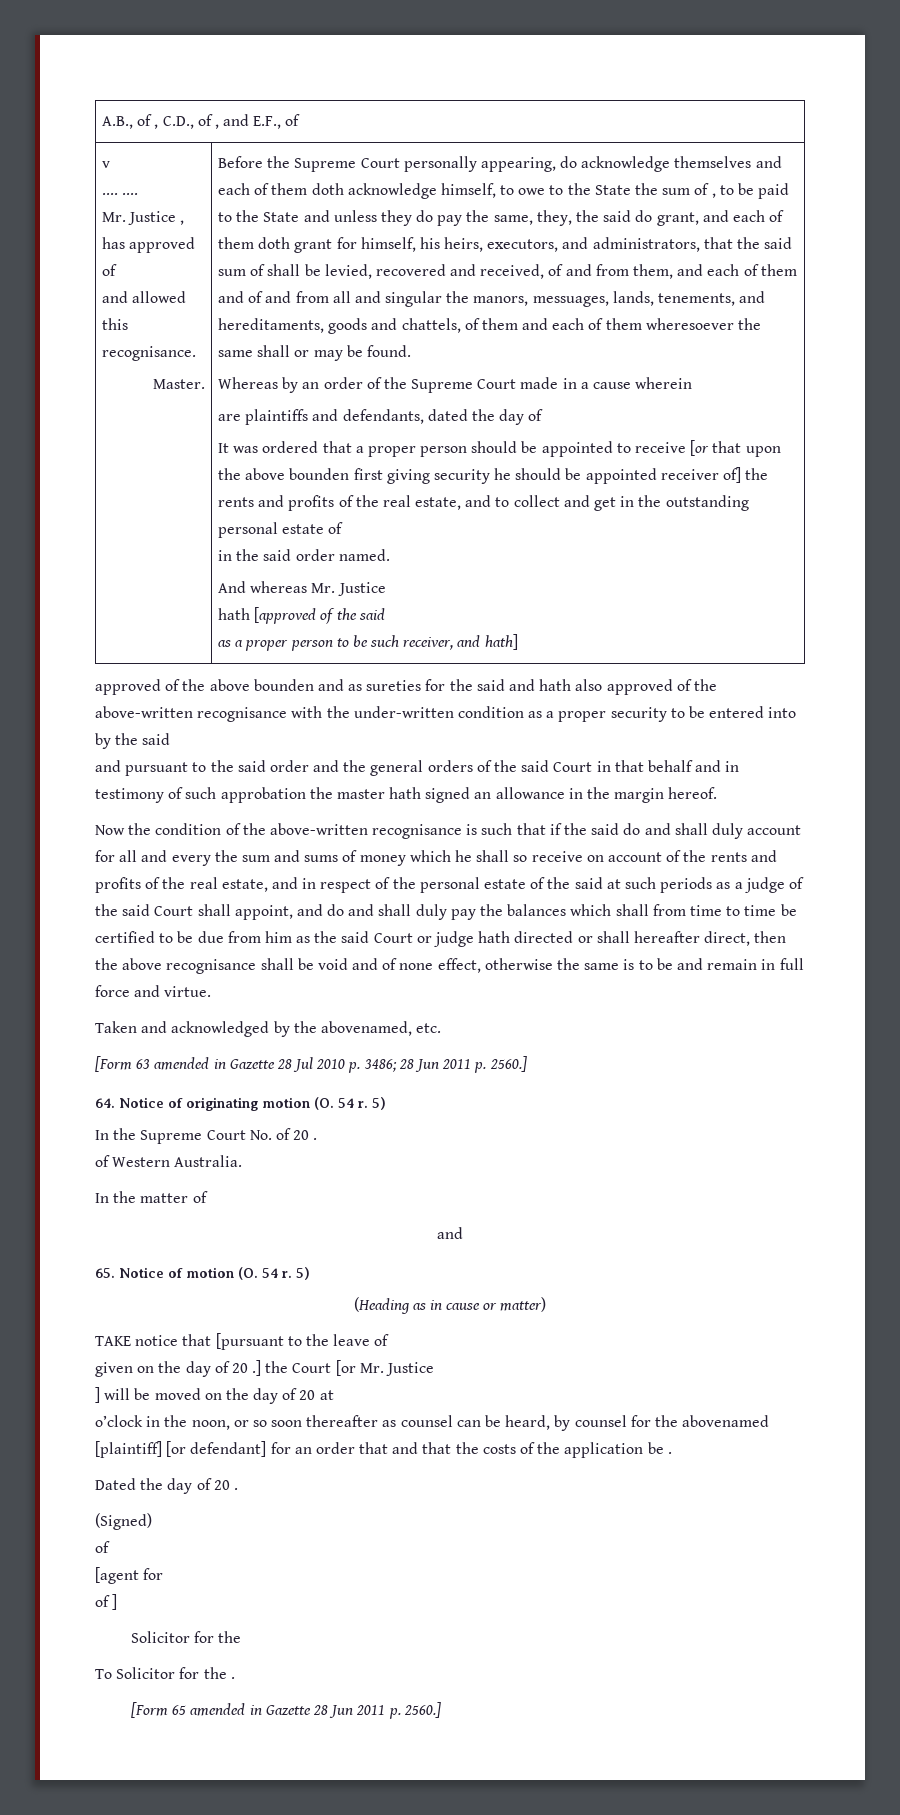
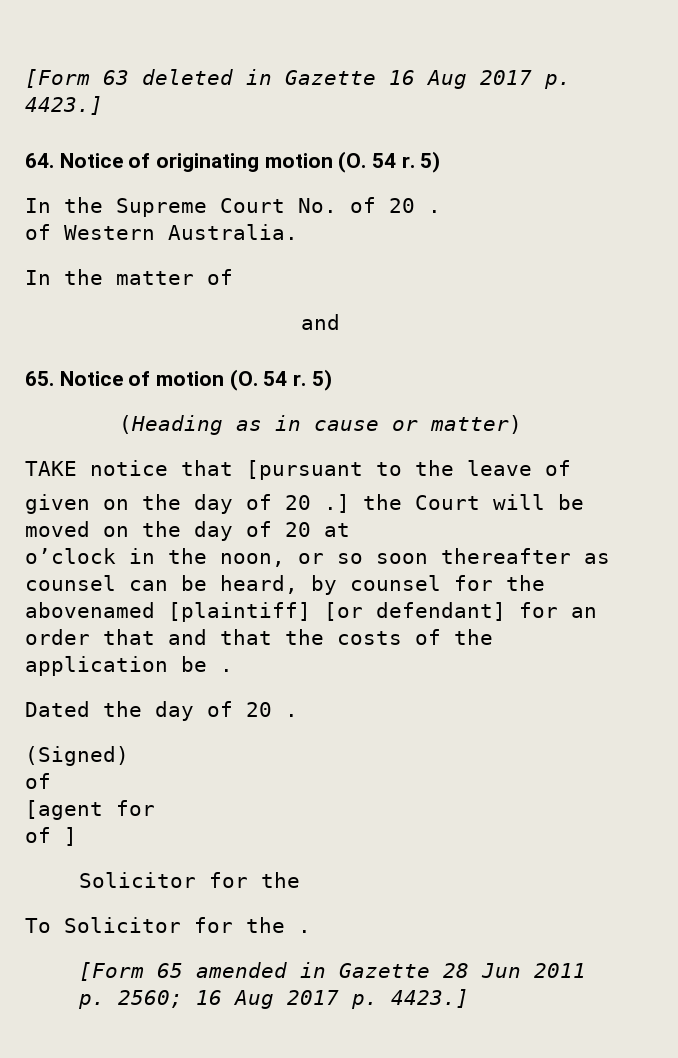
[101,114,301,129] [101,161,110,168] [101,193,139,195] [101,211,185,225] [101,237,196,253] [101,264,117,276] [101,291,187,303] [101,318,128,330] [101,346,196,361] [153,379,206,389] [217,156,782,172] [217,183,790,199] [217,210,785,226] [217,237,793,253] [217,264,797,279] [217,291,766,307] [217,318,761,334] [217,345,411,361] [217,377,693,393] [217,409,544,425] [217,440,781,457] [217,467,769,484] [217,495,749,511] [217,522,344,538] [217,549,390,561] [217,581,386,596] [217,607,385,624] [217,634,518,651] [95,679,717,695] [95,706,797,722] [95,733,171,749] [95,760,740,776] [95,787,718,803] [95,823,802,839] [95,850,777,866] [95,877,804,893] [95,904,797,920] [95,931,787,947] [95,958,804,974] [95,985,212,997] [95,1021,442,1037] A.B., of , C.D., of , and E.F., of // v // .... .... // Mr. Justice , has approved of // and allowed this recognisance. // Master. | Before the Supreme Court personally appearing, do acknowledge themselves and each of them doth acknowledge himself, to owe to the State the sum of , to be paid to the State and unless they do pay the same, they, the said do grant, and each of them doth grant for himself, his heirs, executors, and administrators, that the said sum of shall be levied, recovered and received, of and from them, and each of them and of and from all and singular the manors, messuages, lands, tenements, and hereditaments, goods and chattels, of them and each of them wheresoever the same shall or may be found. // Whereas by an order of the Supreme Court made in a cause wherein // are plaintiffs and defendants, dated the day of // It was ordered that a proper person should be appointed to receive [or that upon the above bounden first giving security he should be appointed receiver of] the rents and profits of the real estate, and to collect and get in the outstanding personal estate of // in the said order named. // And whereas Mr. Justice // hath [approved of the said // as a proper person to be such receiver, and hath] // approved of the above bounden and as sureties for the said and hath also approved of the above-written recognisance with the under-written condition as a proper security to be entered into by the said // and pursuant to the said order and the general orders of the said Court in that behalf and in testimony of such approbation the master hath signed an allowance in the margin hereof. // Now the condition of the above-written recognisance is such that if the said do and shall duly account for all and every the sum and sums of money which he shall so receive on account of the rents and profits of the real estate, and in respect of the personal estate of the said at such periods as a judge of the said Court shall appoint, and do and shall duly pay the balances which shall from time to time be certified to be due from him as the said Court or judge hath directed or shall hereafter direct, then the above recognisance shall be void and of none effect, otherwise the same is to be and remain in full force and virtue. // Taken and acknowledged by the abovenamed, etc. // -> (25, 78) none
[154,1056,527,1073] amended in Gazette 28 Jul 2010 p. 3486; 28 Jun 2011 p. 2560.] -> [142,69,571,89] [25,96,103,115] deleted in Gazette 16 Aug 2017 p. 4423.]
[335,1360,435,1376] [95,1387,100,1403] [or Mr. Justice // ] -> (480, 502) none
[403,1702,441,1718] 2560.] -> [118,989,470,1009] 2560; 16 Aug 2017 p. 4423.]

